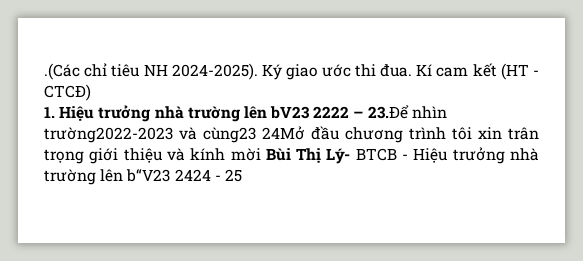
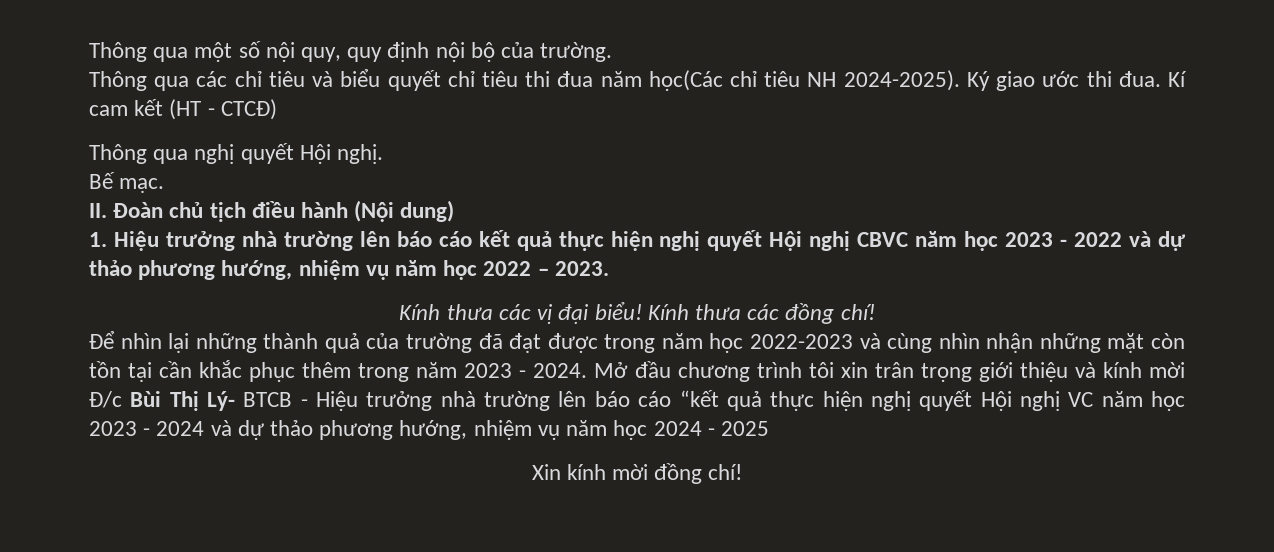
[44,63,80,80] .(Các -> [89,41,613,62] [89,69,723,91] Thông qua một số nội quy, quy định nội bộ của trường. // Thông qua các chỉ tiêu và biểu quyết chỉ tiêu thi đua năm học(Các
(91, 92) none -> [89,143,384,164] [89,172,165,193] [89,200,455,222] // Thông qua nghị quyết Hội nghị. // Bế mạc. // II. Đoàn chủ tịch điều hành (Nội dung)
[270,105,447,119] [44,126,305,143] bV23 2222 – 23.Để nhìn trường2022-2023 và cùng23 24Mở -> [396,230,1187,251] [89,260,609,280] [399,302,875,324] [89,331,1185,353] [89,360,629,382] báo cáo kết quả thực hiện nghị quyết Hội nghị CBVC năm học 2023 - 2022 và dự thảo phương hướng, nhiệm vụ năm học 2022 – 2023. // Kính thưa các vị đại biểu! Kính thưa các đồng chí! // Để nhìn lại những thành quả của trường đã đạt được trong năm học 2022-2023 và cùng nhìn nhận những mặt còn tồn tại cần khắc phục thêm trong năm 2023 - 2024. Mở
(261, 154) none -> [89,391,122,408] Đ/c
[126,169,242,182] b“V23 2424 - 25 -> [594,390,1185,411] [89,420,769,440] [531,463,743,484] báo cáo “kết quả thực hiện nghị quyết Hội nghị VC năm học 2023 - 2024 và dự thảo phương hướng, nhiệm vụ năm học 2024 - 2025 // Xin kính mời đồng chí!

